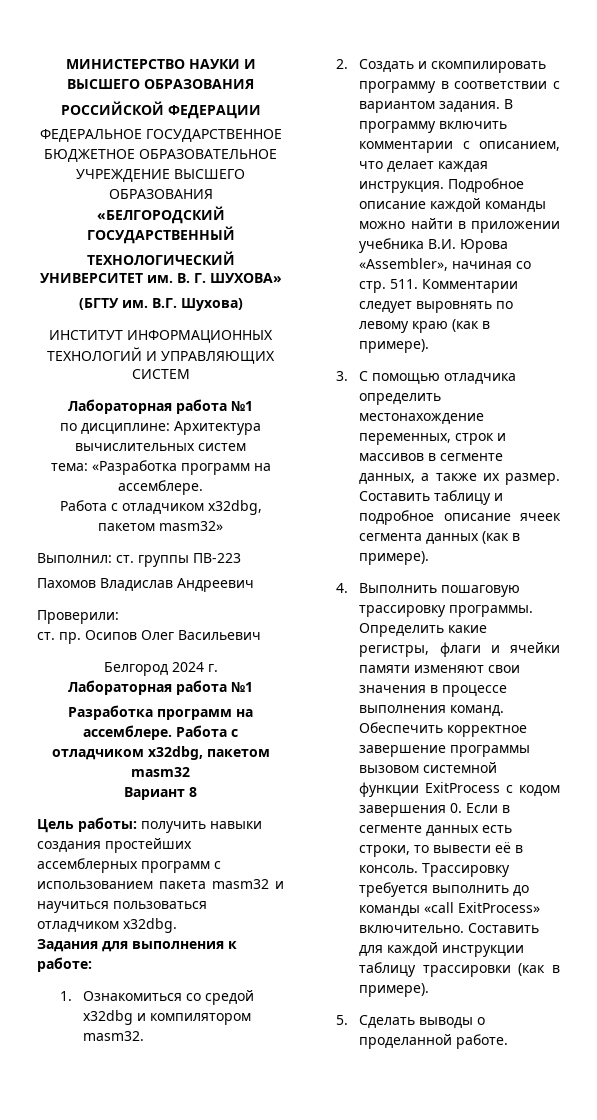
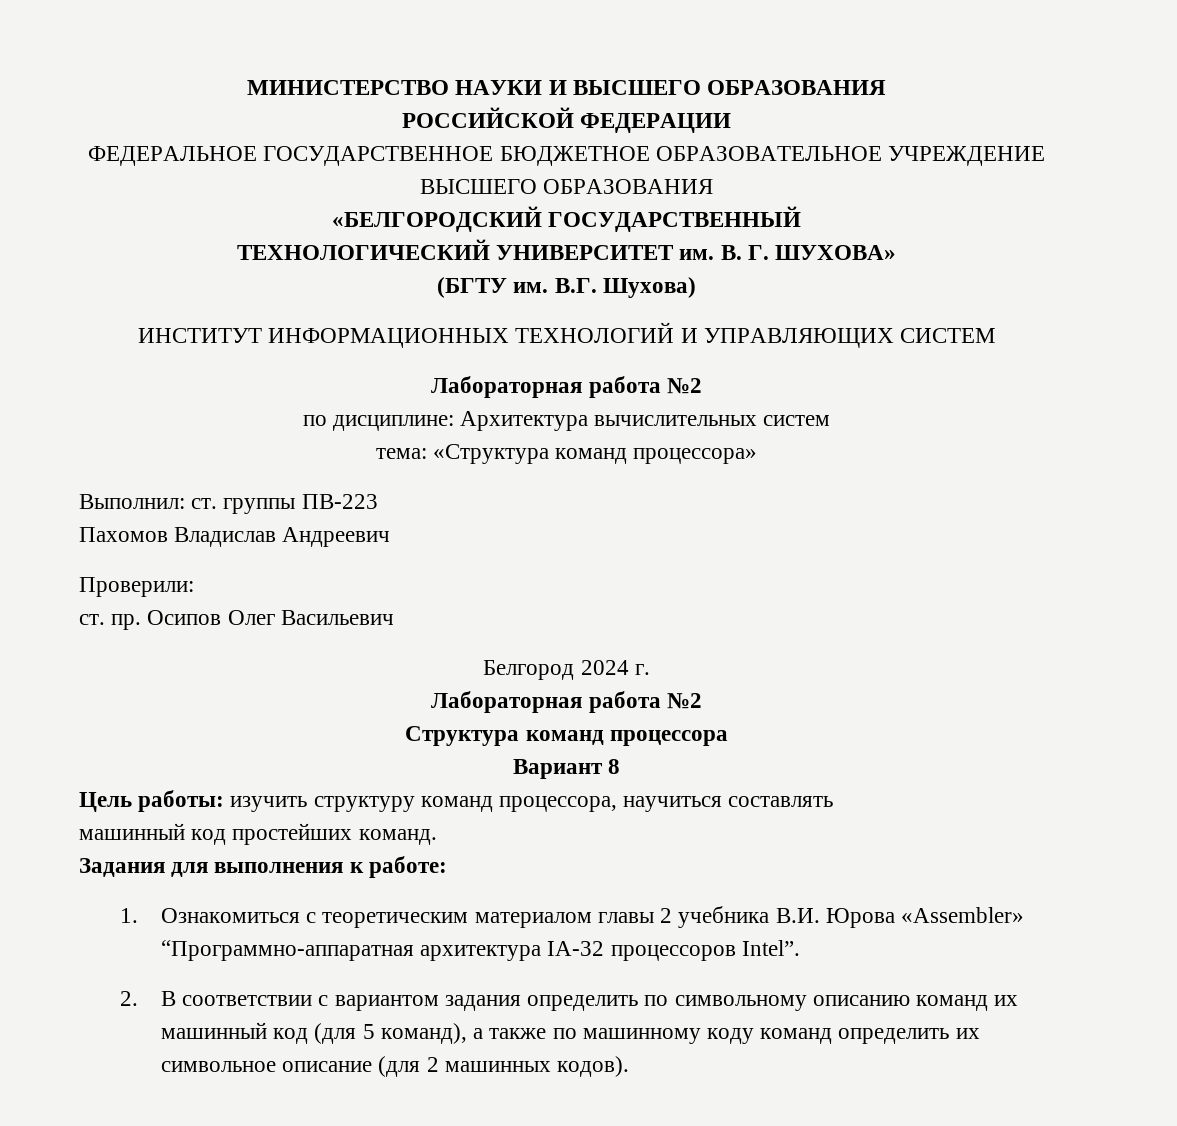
[231,401,253,411] №1 -> [666,378,702,394] №2
[91,460,271,475] [118,480,203,495] [59,500,262,515] [98,521,223,531] «Разработка программ на ассемблере. // Работа с отладчиком x32dbg, пакетом masm32» -> [432,444,758,464] «Структура команд процессора»
[231,682,253,692] [68,705,253,720] [83,725,238,740] [51,746,270,760] [131,767,190,777] [124,787,197,800] [37,817,262,833] [37,838,192,853] [37,858,221,873] [37,879,284,889] [37,901,207,913] [37,918,177,933] №1 // Разработка программ на ассемблере. Работа с отладчиком x32dbg, пакетом masm32 // Вариант 8 // Цель работы: получить навыки создания простейших ассемблерных программ с использованием пакета masm32 и научиться пользоваться отладчиком x32dbg. -> [666,693,702,709] [405,726,728,746] [512,759,621,779] [79,790,834,812] [79,823,437,845] №2 // Структура команд процессора // Вариант 8 // Цель работы: изучить структуру команд процессора, научиться составлять // машинный код простейших команд.
[186,990,255,1005] [83,1010,252,1025] [83,1031,145,1041] [336,59,547,73] [359,81,560,93] [359,99,514,113] [359,121,508,133] [359,141,560,153] [359,161,489,172] [359,178,525,193] [359,198,547,212] [359,218,560,233] [359,238,509,253] [359,258,532,271] [359,279,519,293] [359,301,514,313] [359,319,491,333] [359,339,430,353] [336,371,517,384] [359,393,442,405] [359,413,485,424] [359,433,507,445] [359,453,504,461] [359,473,560,485] [359,490,504,505] [359,510,561,525] [359,531,521,544] [359,551,430,565] [336,583,521,597] [359,605,534,617] [359,623,488,637] [359,642,560,657] [359,665,521,673] [359,685,508,697] [359,705,505,716] [359,722,528,737] [359,745,531,757] [359,762,498,773] [359,782,560,797] [359,803,511,817] [359,825,513,836] [359,842,524,857] [359,863,511,877] [359,882,530,897] [359,902,541,916] [359,923,540,933] [359,942,525,957] [359,962,560,977] [359,983,430,997] [336,1015,486,1028] [359,1034,509,1049] со средой x32dbg и компилятором masm32. // 2. Создать и скомпилировать программу в соответствии с вариантом задания. В программу включить комментарии с описанием, что делает каждая инструкция. Подробное описание каждой команды можно найти в приложении учебника В.И. Юрова «Assembler», начиная со стр. 511. Комментарии следует выровнять по левому краю (как в примере). // 3. С помощью отладчика определить местонахождение переменных, строк и массивов в сегменте данных, а также их размер. Составить таблицу и подробное описание ячеек сегмента данных (как в примере). // 4. Выполнить пошаговую трассировку программы. Определить какие регистры, флаги и ячейки памяти изменяют свои значения в процессе выполнения команд. Обеспечить корректное завершение программы вызовом системной функции ExitProcess с кодом завершения 0. Если в сегменте данных есть строки, то вывести её в консоль. Трассировку требуется выполнить до команды «call ExitProcess» включительно. Составить для каждой инструкции таблицу трассировки (как в примере). // 5. Сделать выводы о проделанной работе. -> [306,906,1024,928] [161,940,800,961] [120,991,1019,1011] [161,1022,980,1044] [161,1056,630,1077] с теоретическим материалом главы 2 учебника В.И. Юрова «Assembler» “Программно-аппаратная архитектура IA-32 процессоров Intel”. // 2. В соответствии с вариантом задания определить по символьному описанию команд их машинный код (для 5 команд), а также по машинному коду команд определить их символьное описание (для 2 машинных кодов).

